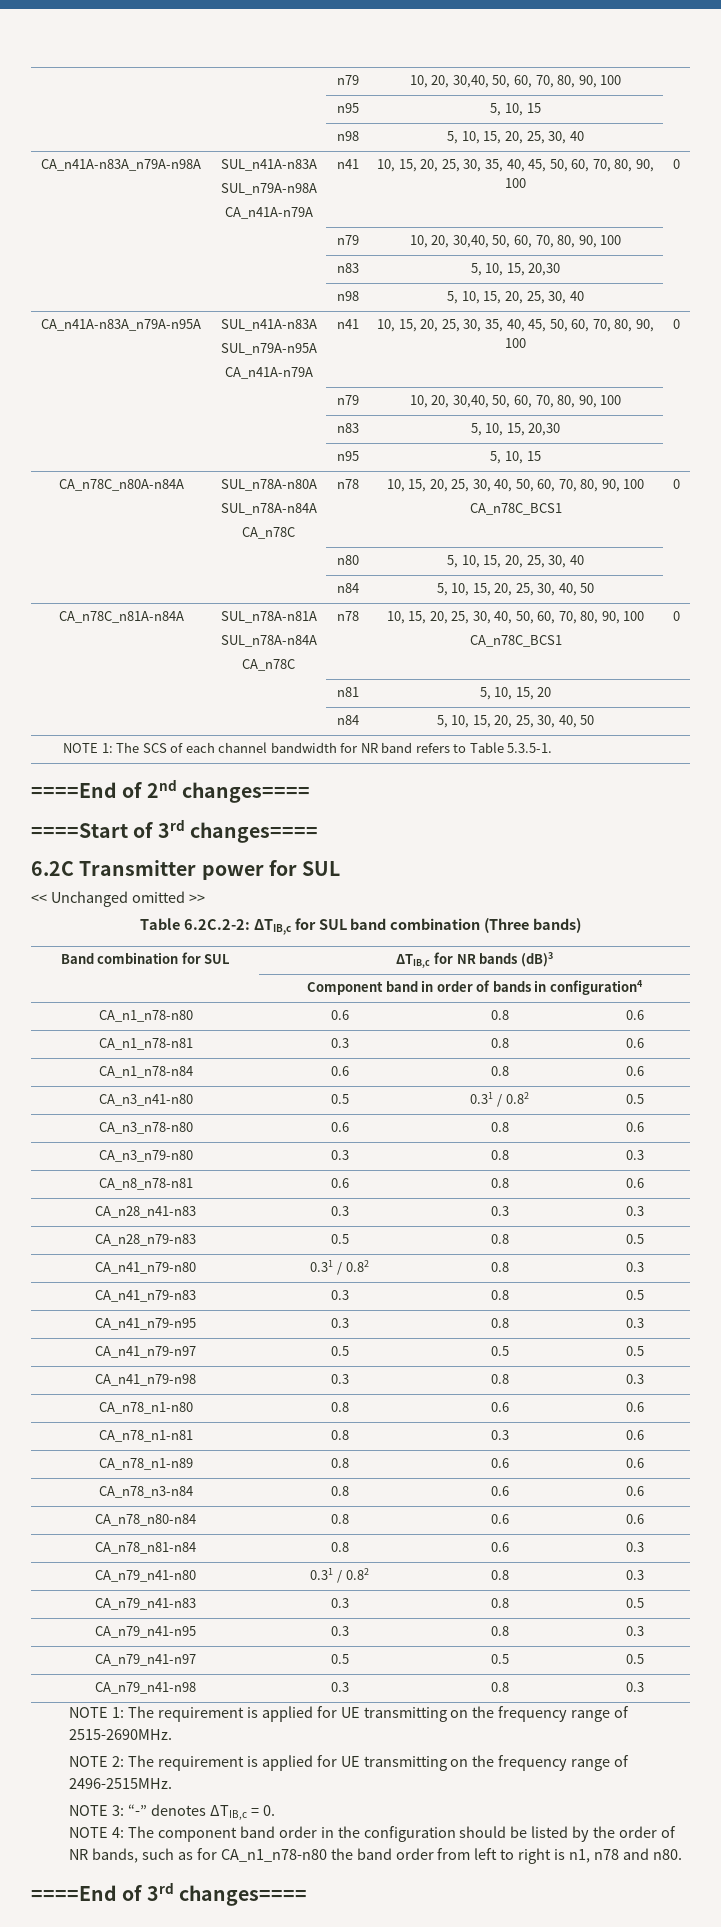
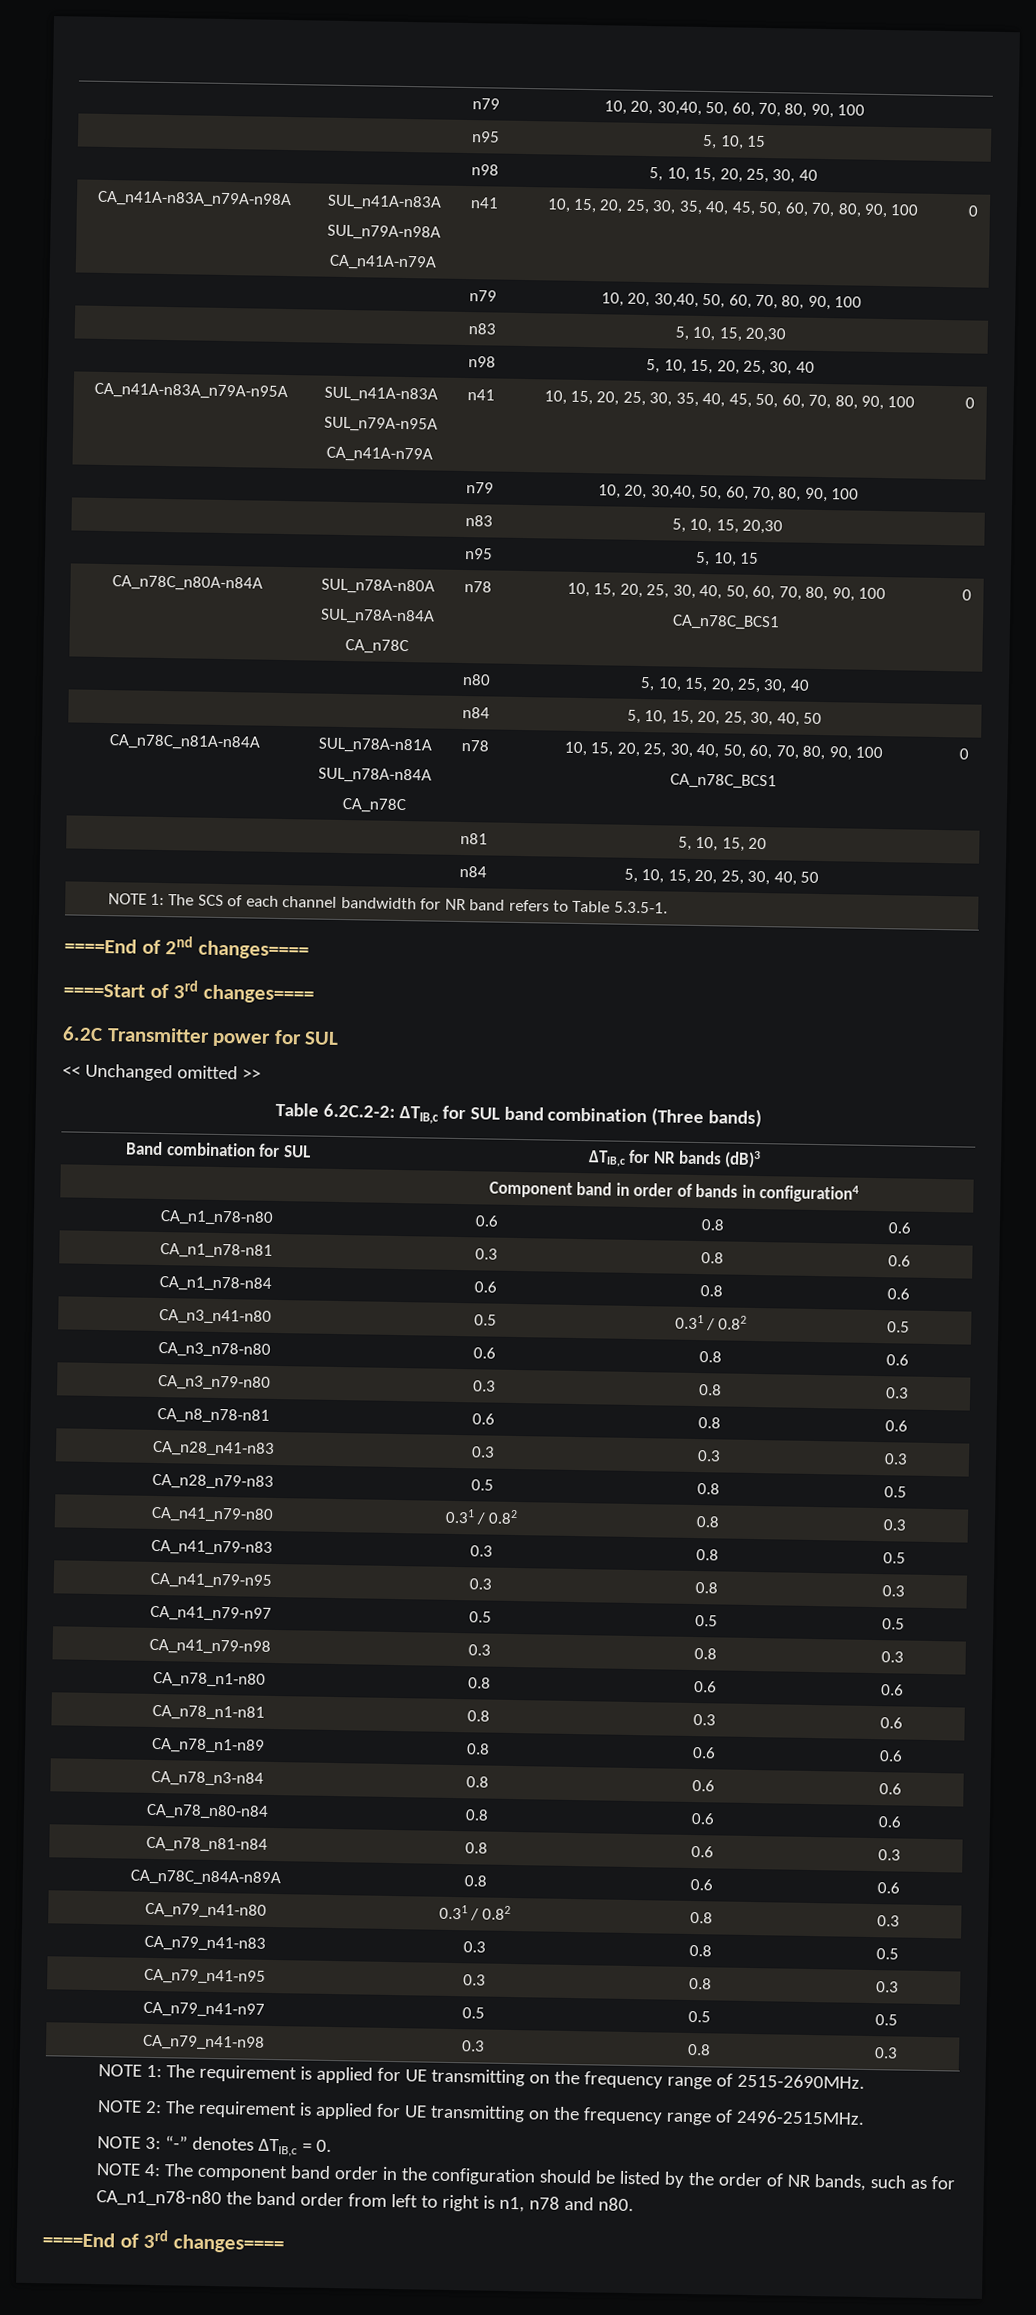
(644, 1547) none -> [130,1869,281,1887] [463,1875,487,1887] [689,1878,713,1891] [876,1882,900,1894] // CA_n78C_n84A-n89A | 0.8 | 0.6 | 0.6

